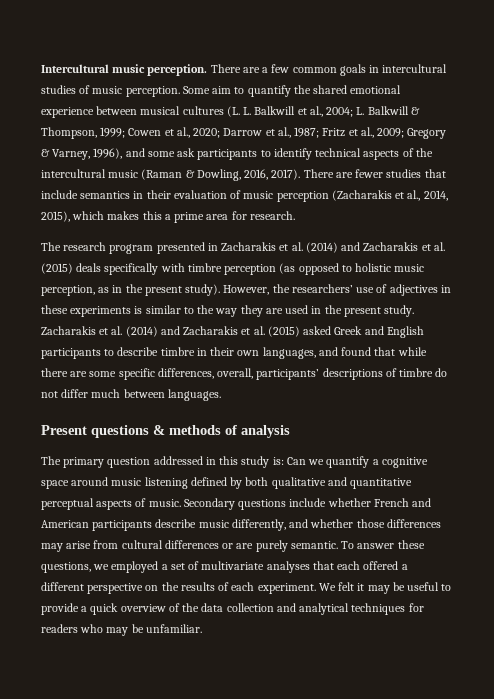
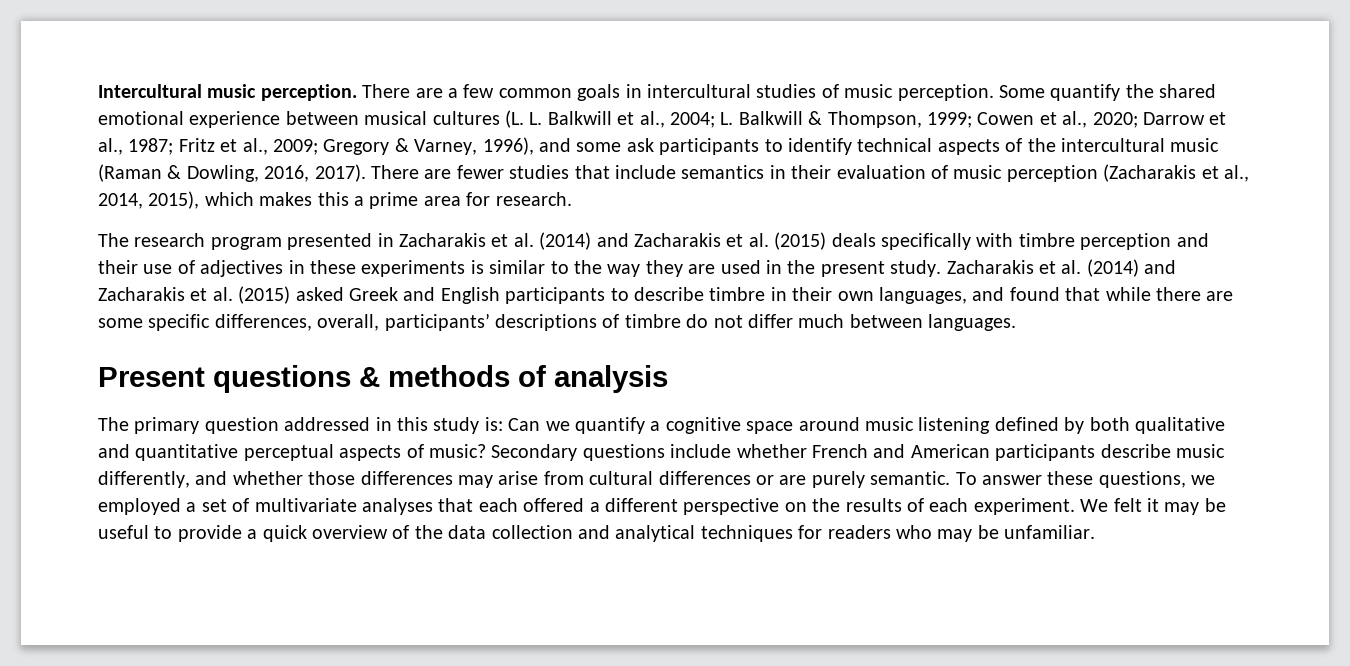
[212,86,245,94] aim to -> (1045, 91) none
[279,263,425,275] [41,284,353,296] (as opposed to holistic music perception, as in the present study). However, the researchers’ -> [1176,233,1209,247] [98,260,138,274] and their
[148,499,181,507] music. -> [429,444,486,458] music?

